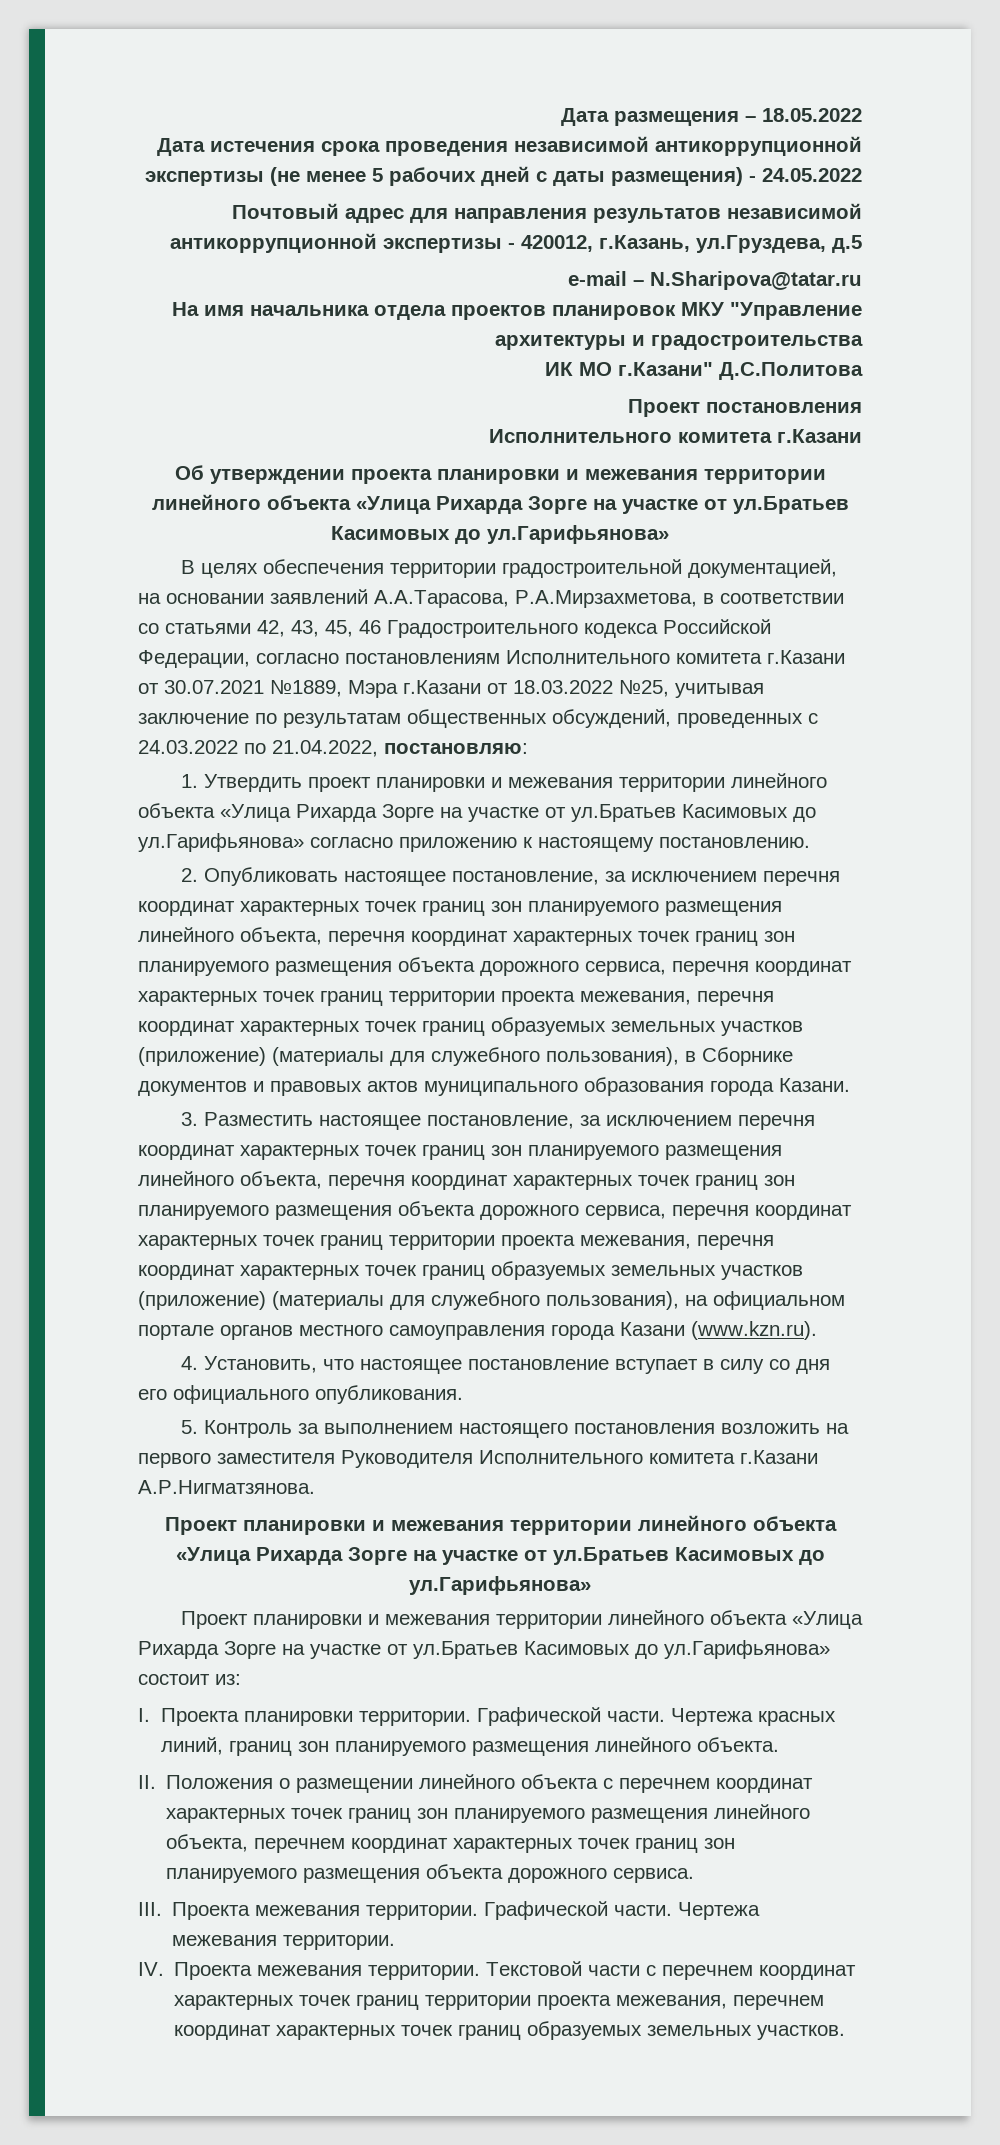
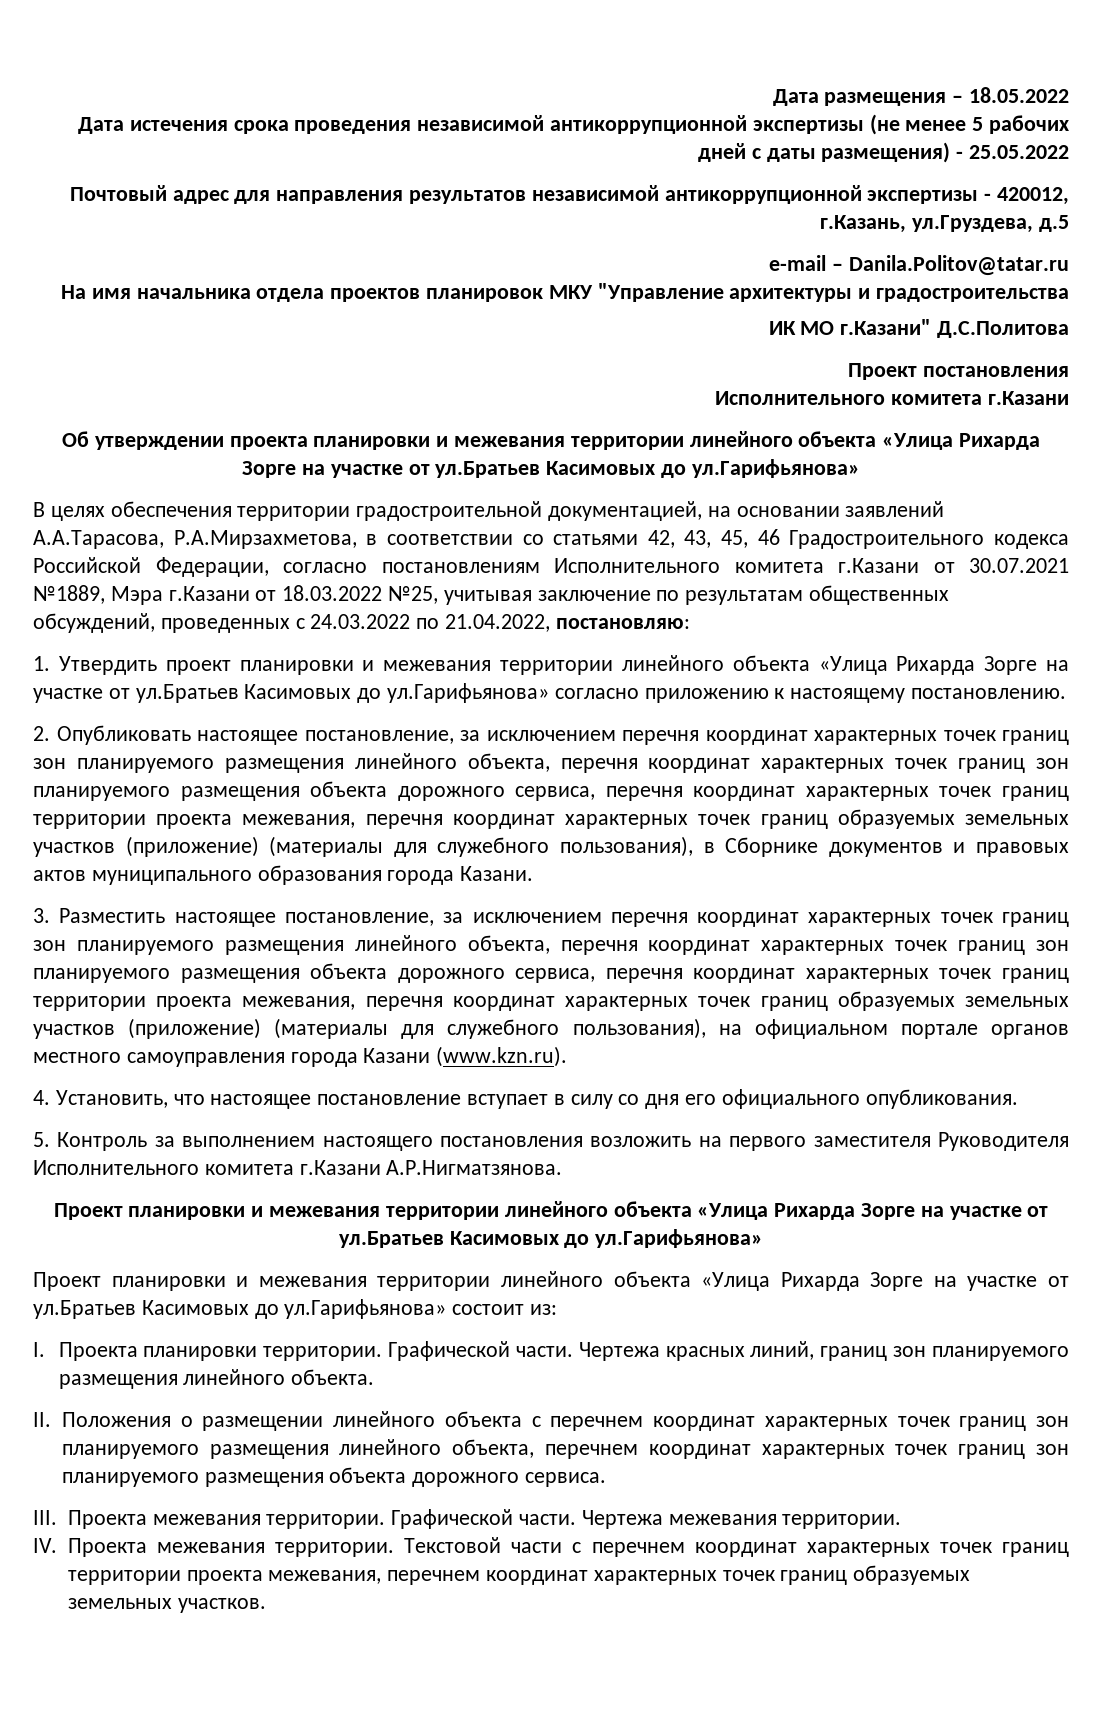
[762,168,862,182] 24.05.2022 -> [968,145,1069,159] 25.05.2022
[650,271,862,290] N.Sharipova@tatar.ru -> [848,255,1069,276] Danila.Politov@tatar.ru

